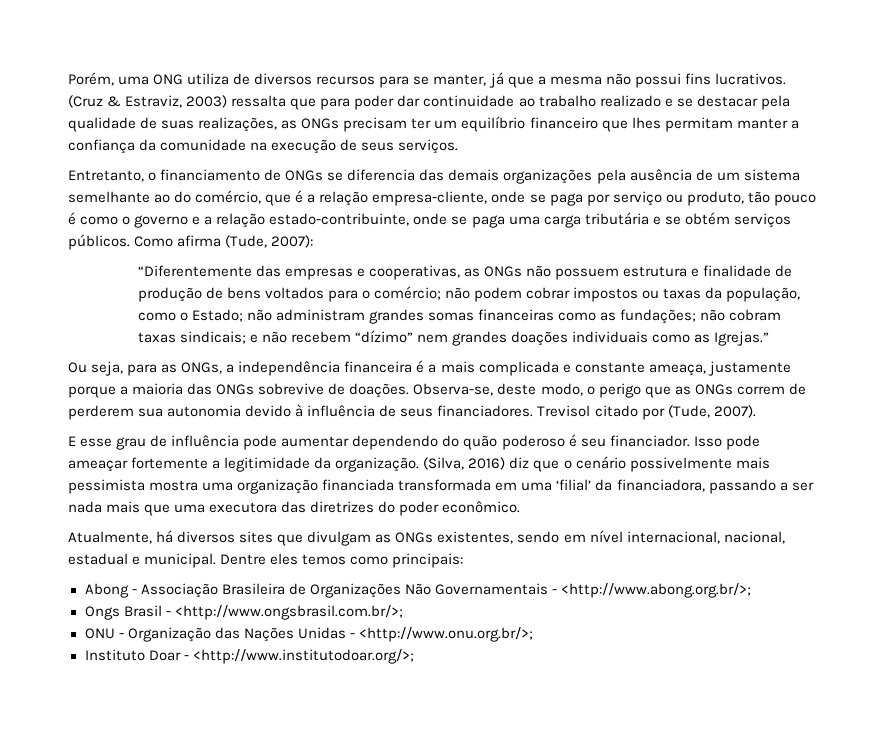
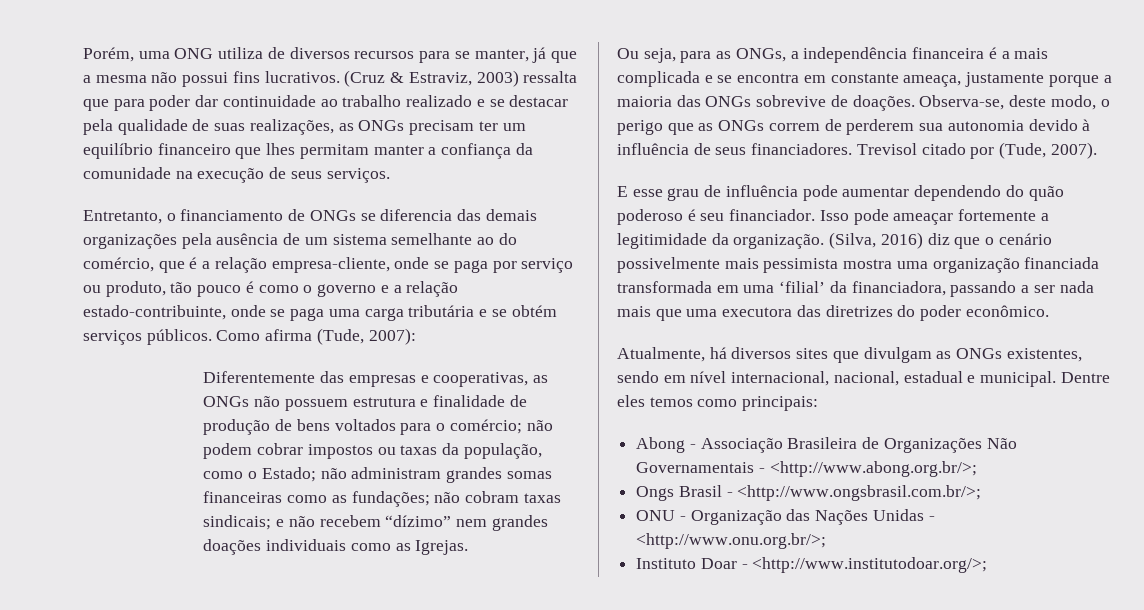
[137,265,252,277] “Diferentemente -> [203,371,316,383] Diferentemente
[714,331,770,346] Igrejas.” -> [415,540,469,555] Igrejas.
(571, 368) none -> [717,73,826,83] se encontra em

